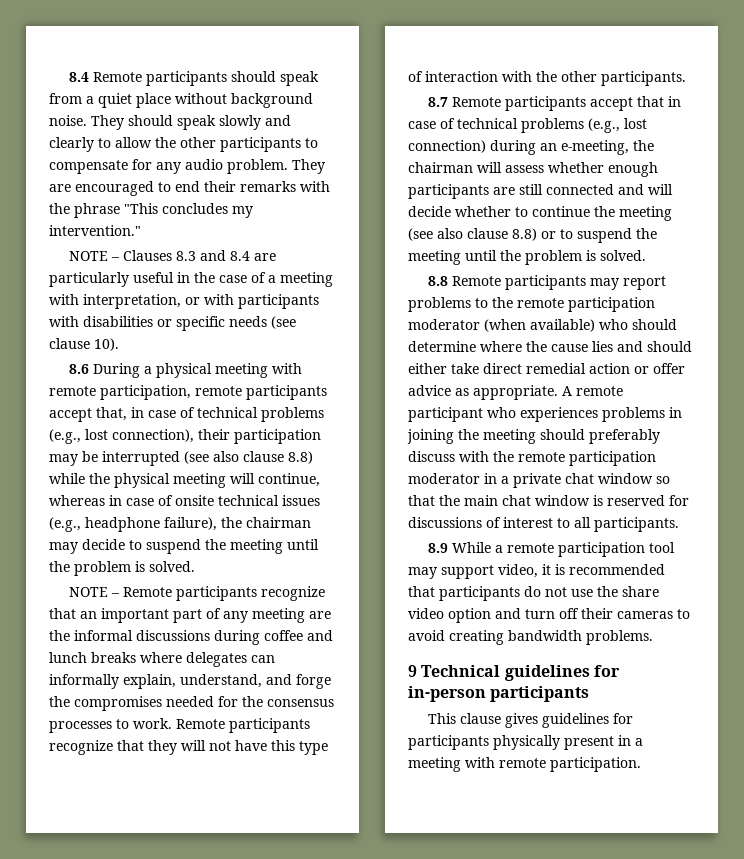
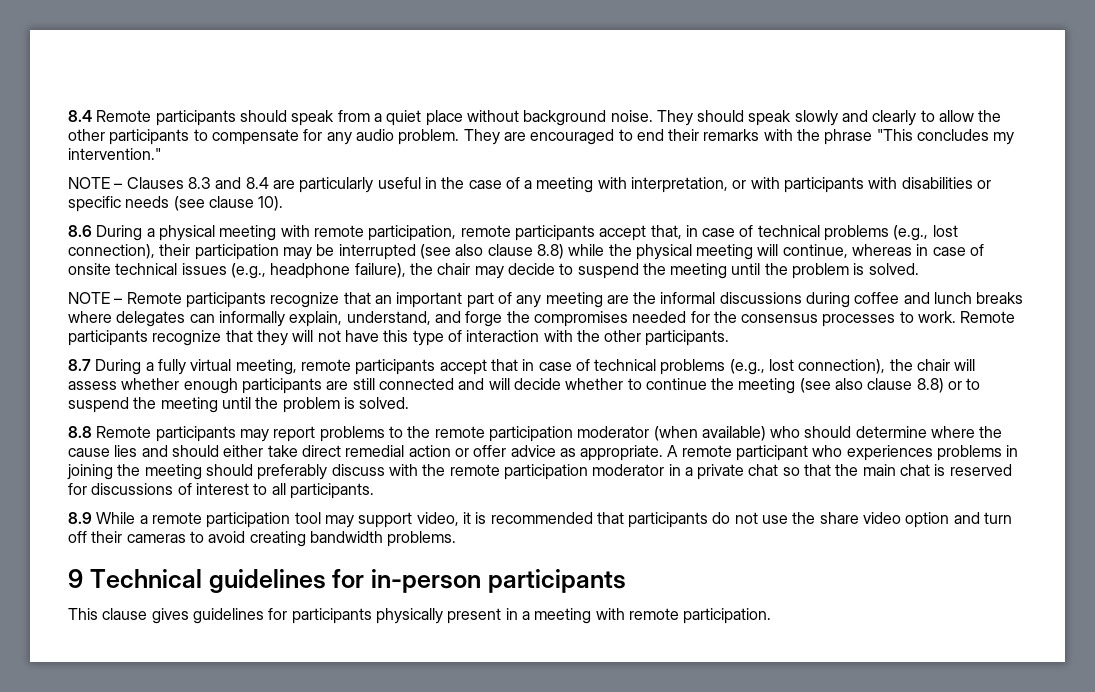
[246,517,311,528] chairman -> [437,263,471,275] chair
[452,97,502,107] Remote -> [95,359,351,375] During a fully virtual meeting, remote
[408,140,654,155] [408,162,473,173] connection) during an e-meeting, the chairman -> [798,359,951,374] connection), the chair
[598,473,653,484] window -> (779, 470) none
[535,495,590,506] window -> (931, 470) none

